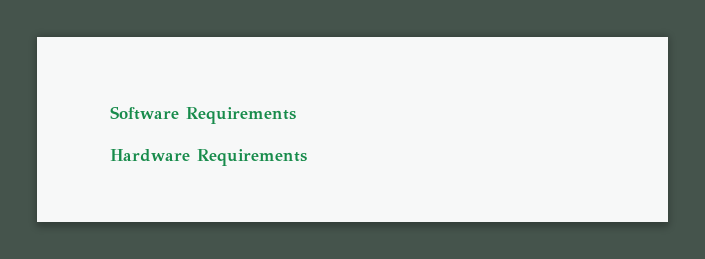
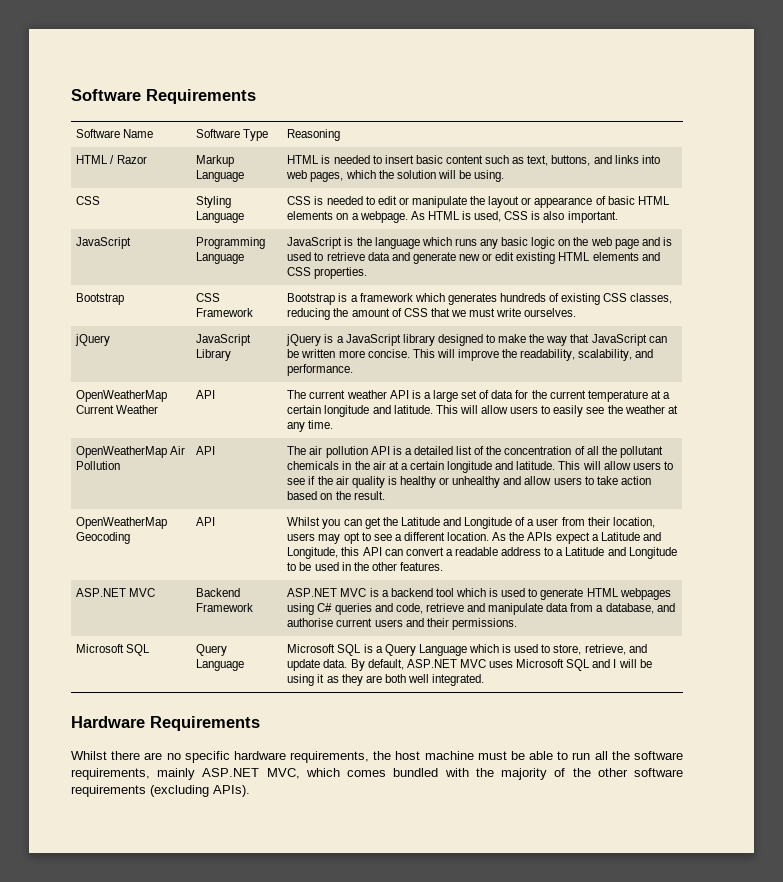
[110,149,307,166] // Hardware Requirements -> [76,129,154,138] [196,129,269,141] [287,129,341,141] [76,155,147,164] [196,155,235,167] [196,170,245,182] [287,155,660,166] [286,170,505,182] [76,196,101,205] [196,196,232,208] [196,211,245,223] [287,196,670,208] [287,211,618,223] [76,237,132,249] [196,237,266,249] [196,252,245,264] [287,237,672,249] [287,252,660,264] [287,267,368,279] [76,293,125,305] [196,293,221,302] [196,308,254,317] [287,293,673,305] [287,308,577,320] [75,334,111,346] [196,334,252,346] [196,349,232,361] [286,334,667,346] [287,349,654,361] [287,364,354,376] [76,390,168,402] [76,405,159,414] [196,390,216,399] [287,390,670,402] [287,405,678,417] [287,420,334,432] [76,446,186,458] [76,461,121,470] [196,446,216,455] [287,446,663,458] [287,461,673,473] [287,476,651,488] [287,491,385,500] [76,517,168,529] [76,532,131,544] [196,517,216,526] [287,517,655,529] [287,532,661,544] [287,547,677,559] [287,562,443,571] [76,588,156,597] [196,588,241,597] [196,603,254,612] [287,588,671,600] [287,603,675,615] [287,618,517,630] [76,644,151,656] [196,644,228,656] [196,659,245,671] [287,644,647,656] [287,659,652,671] [287,674,485,686] [71,716,260,731] [71,751,683,763] [71,768,683,780] [71,785,250,797] // Software Name | Software Type | Reasoning // HTML / Razor | Markup Language | HTML is needed to insert basic content such as text, buttons, and links into web pages, which the solution will be using. // CSS | Styling Language | CSS is needed to edit or manipulate the layout or appearance of basic HTML elements on a webpage. As HTML is used, CSS is also important. // JavaScript | Programming Language | JavaScript is the language which runs any basic logic on the web page and is used to retrieve data and generate new or edit existing HTML elements and CSS properties. // Bootstrap | CSS Framework | Bootstrap is a framework which generates hundreds of existing CSS classes, reducing the amount of CSS that we must write ourselves. // jQuery | JavaScript Library | jQuery is a JavaScript library designed to make the way that JavaScript can be written more concise. This will improve the readability, scalability, and performance. // OpenWeatherMap Current Weather | API | The current weather API is a large set of data for the current temperature at a certain longitude and latitude. This will allow users to easily see the weather at any time. // OpenWeatherMap Air Pollution | API | The air pollution API is a detailed list of the concentration of all the pollutant chemicals in the air at a certain longitude and latitude. This will allow users to see if the air quality is healthy or unhealthy and allow users to take action based on the result. // OpenWeatherMap Geocoding | API | Whilst you can get the Latitude and Longitude of a user from their location, users may opt to see a different location. As the APIs expect a Latitude and Longitude, this API can convert a readable address to a Latitude and Longitude to be used in the other features. // ASP.NET MVC | Backend Framework | ASP.NET MVC is a backend tool which is used to generate HTML webpages using C# queries and code, retrieve and manipulate data from a database, and authorise current users and their permissions. // Microsoft SQL | Query Language | Microsoft SQL is a Query Language which is used to store, retrieve, and update data. By default, ASP.NET MVC uses Microsoft SQL and I will be using it as they are both well integrated. // Hardware Requirements // Whilst there are no specific hardware requirements, the host machine must be able to run all the software requirements, mainly ASP.NET MVC, which comes bundled with the majority of the other software requirements (excluding APIs).

